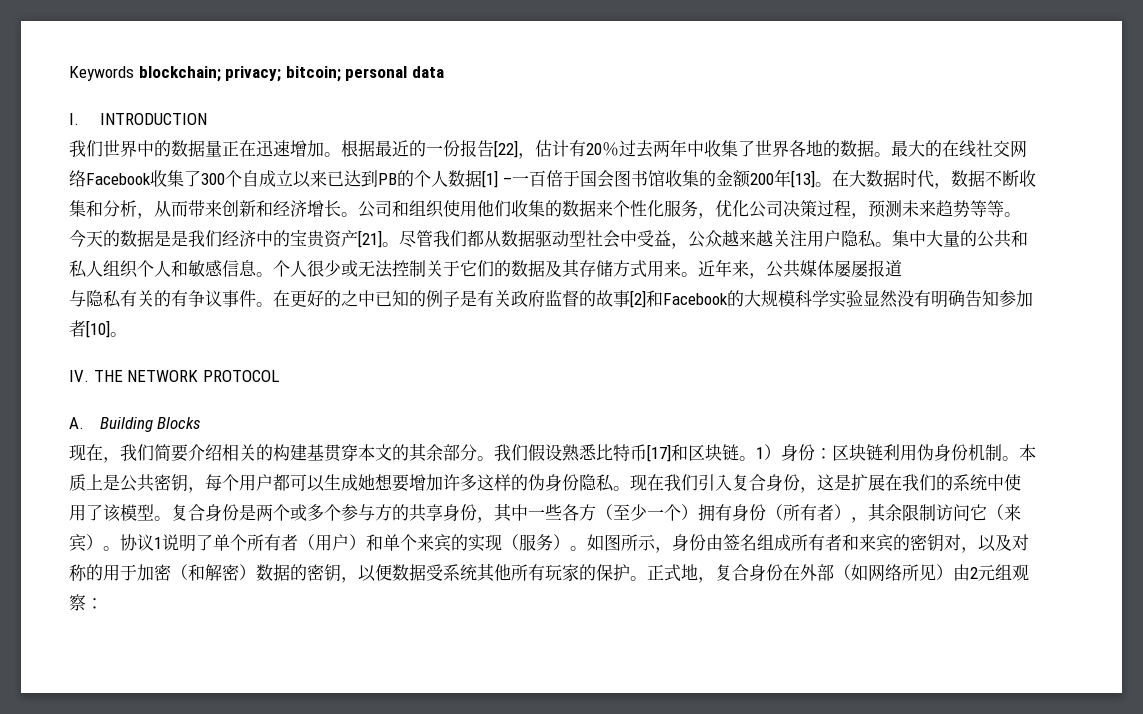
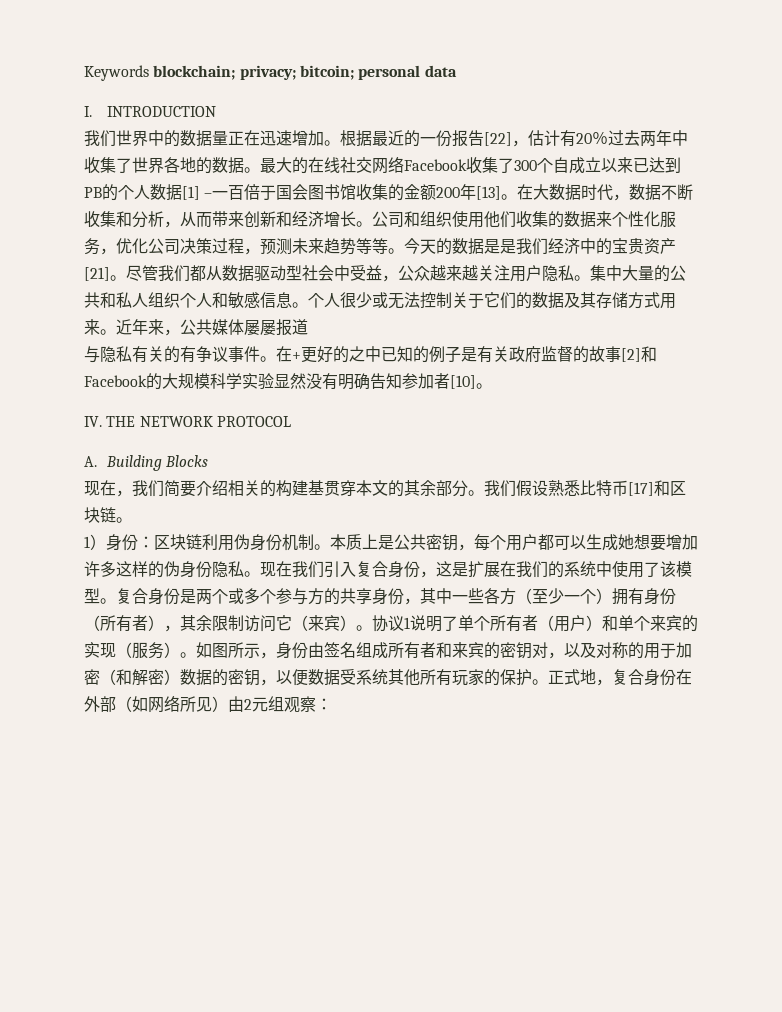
(290, 298) none -> [292,352,301,360] +
(756, 458) none -> (132, 520) //

